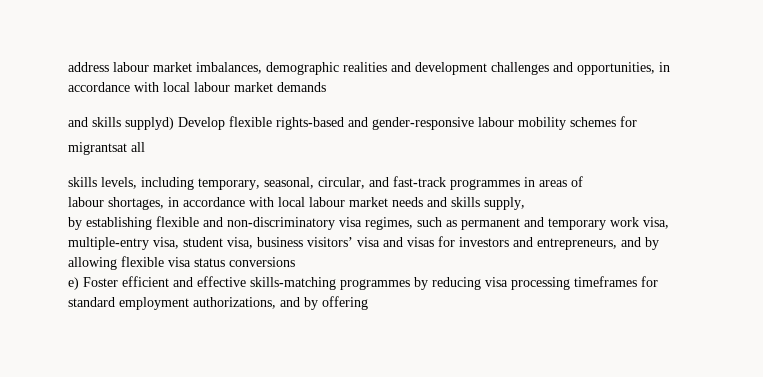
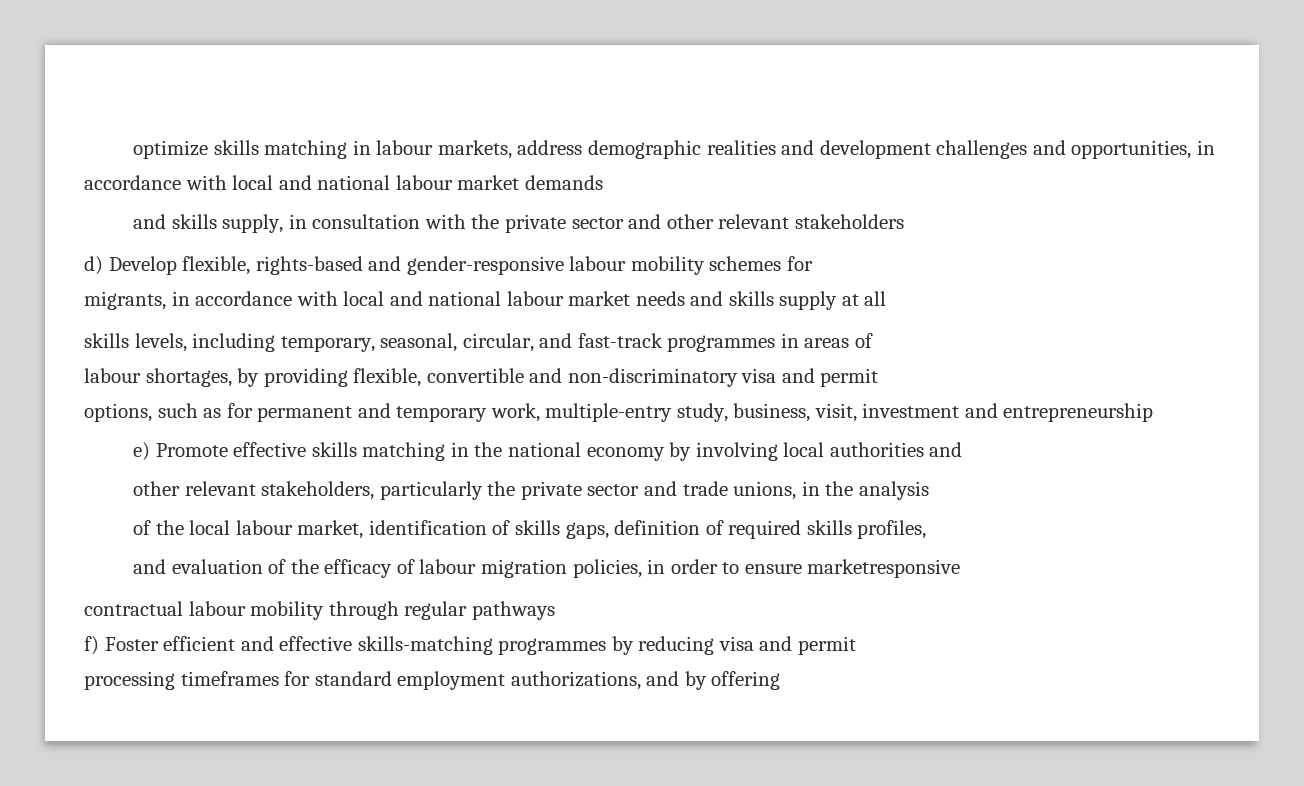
[68,62,262,74] address labour market imbalances, -> [133,140,583,159] optimize skills matching in labour markets, address
(190, 87) none -> [278,175,391,190] and national
[125,116,272,130] supplyd) Develop flexible -> [222,214,904,233] [84,256,251,275] supply, in consultation with the private sector and other relevant stakeholders // d) Develop flexible,
[68,142,127,155] migrantsat -> [84,291,859,310] migrants, in accordance with local and national labour market needs and skills supply at
[168,197,525,210] [68,216,413,230] in accordance with local labour market needs and skills supply, // by establishing flexible and non-discriminatory visa regimes, -> [237,368,879,387] [84,403,152,422] by providing flexible, convertible and non-discriminatory visa and permit // options,
(457, 223) none -> [226,403,253,418] for
[610,217,669,229] [68,236,659,250] [68,256,295,270] [68,277,79,290] work visa, multiple-entry visa, student visa, business visitors’ visa and visas for investors and entrepreneurs, and by allowing flexible visa status conversions // e) -> [490,403,1154,422] [133,442,963,461] [133,481,929,500] [133,520,927,539] [133,559,961,578] [84,601,555,620] [84,636,99,655] work, multiple-entry study, business, visit, investment and entrepreneurship // e) Promote effective skills matching in the national economy by involving local authorities and // other relevant stakeholders, particularly the private sector and trade unions, in the analysis // of the local labour market, identification of skills gaps, definition of required skills profiles, // and evaluation of the efficacy of labour migration policies, in order to ensure marketresponsive // contractual labour mobility through regular pathways // f)
(508, 282) none -> [759,636,856,655] and permit //

